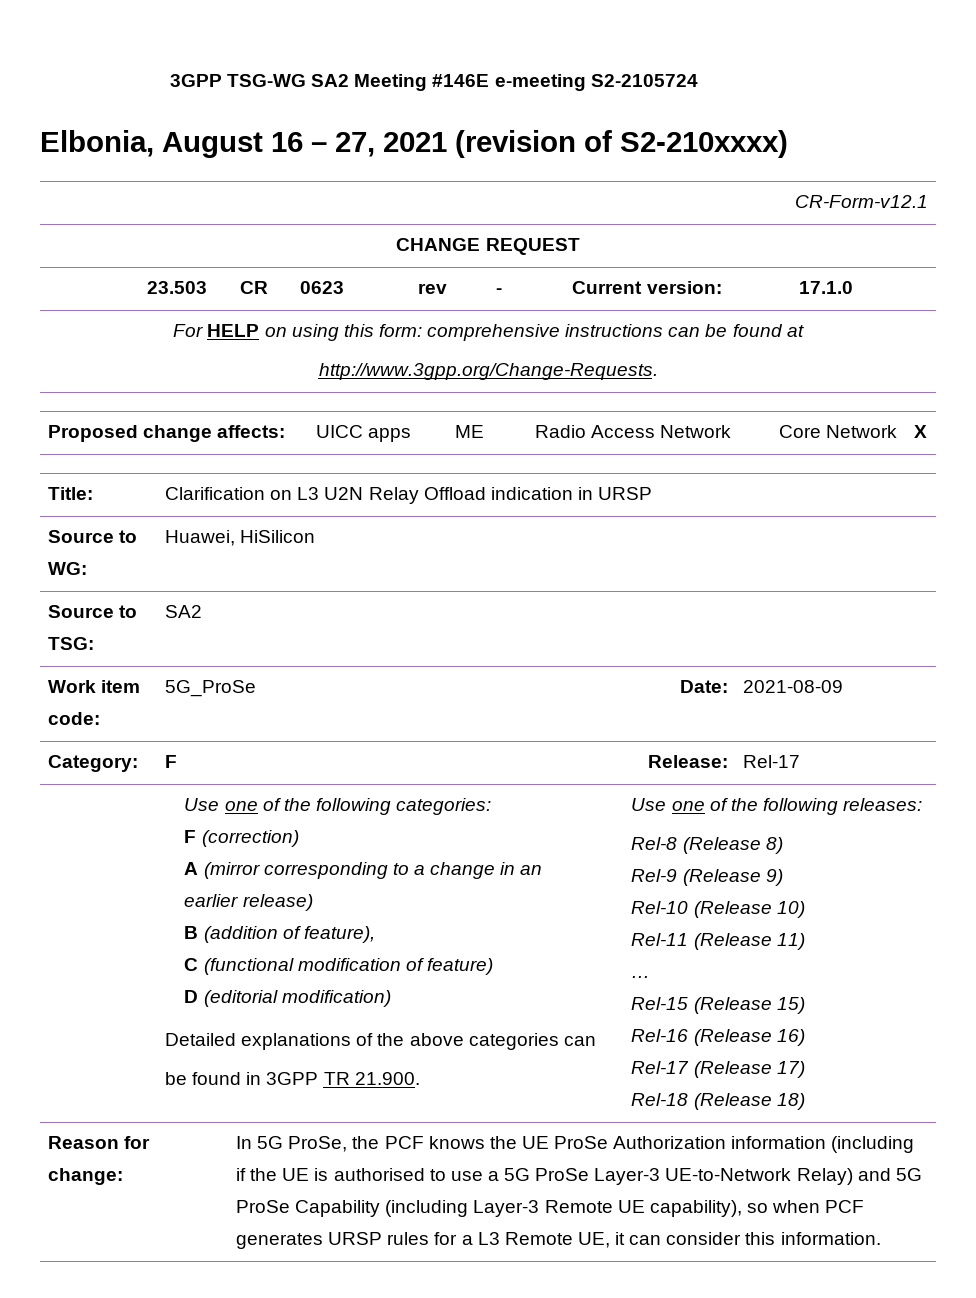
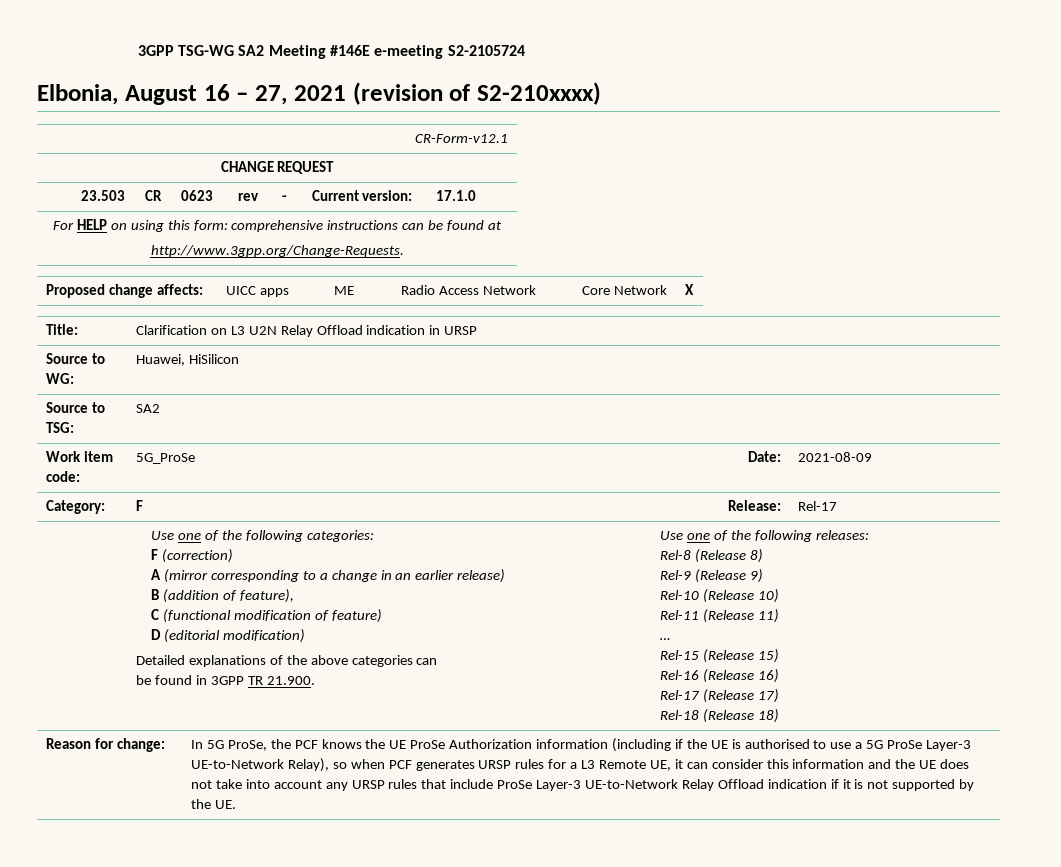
[796,1168,922,1185] [235,1200,742,1217] Relay) and 5G ProSe Capability (including Layer-3 Remote UE capability), -> [287,758,329,772] Relay),
[780,1232,881,1245] information. -> [792,759,970,769] [190,779,975,791] [190,799,236,809] information and the UE does not take into account any URSP rules that include ProSe Layer-3 UE-to-Network Relay Offload indication if it is not supported by the UE.

